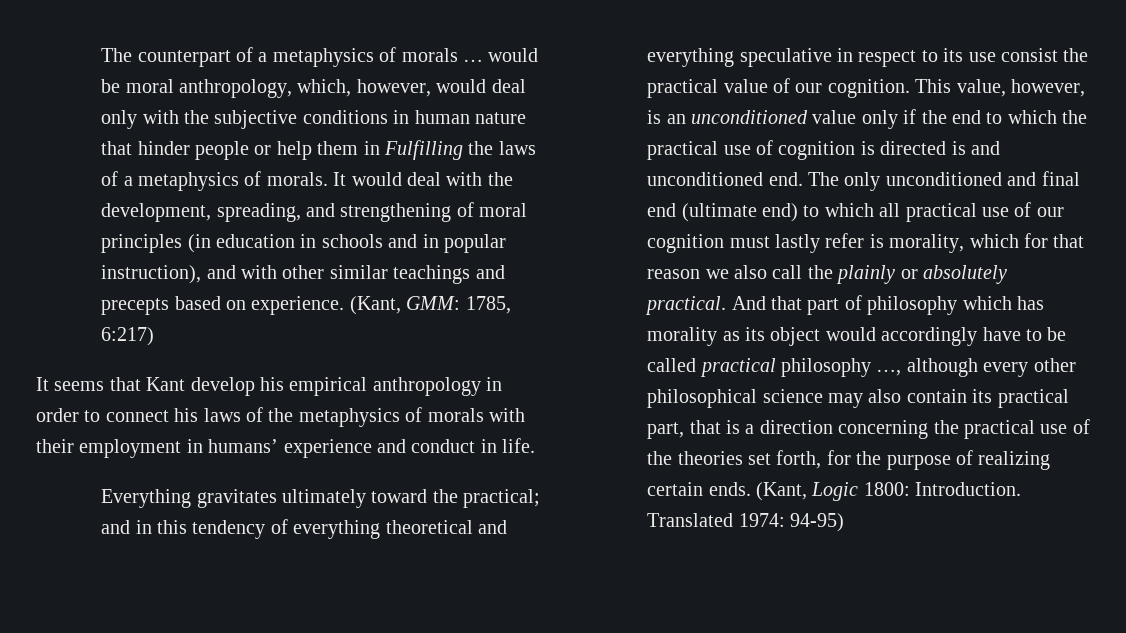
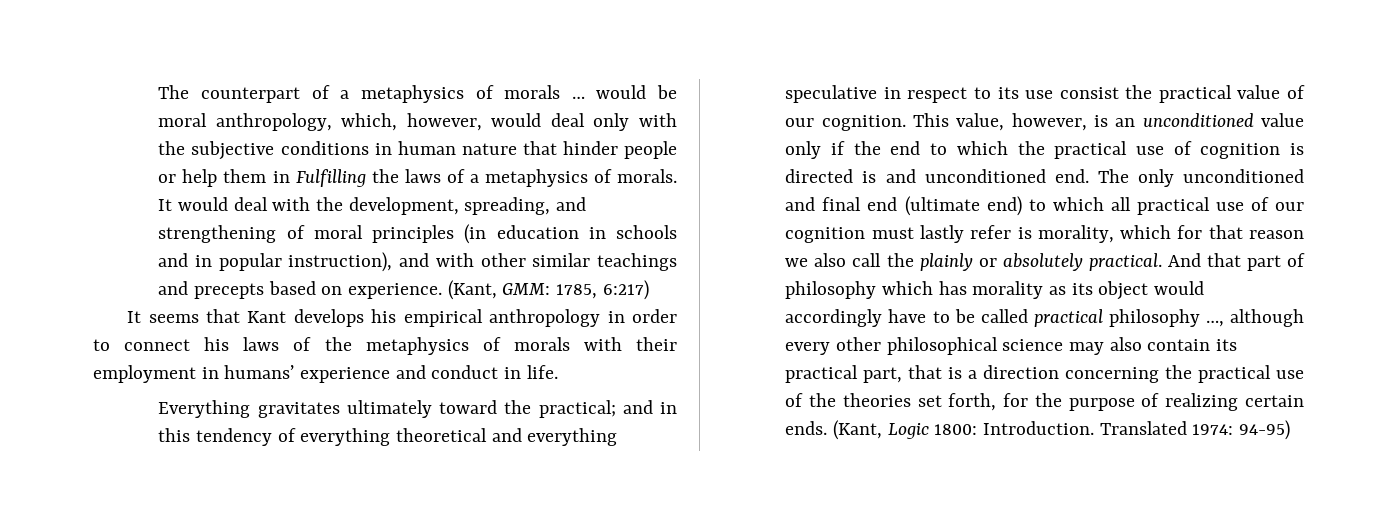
[190,377,255,396] develop -> [293,309,364,327] develops

